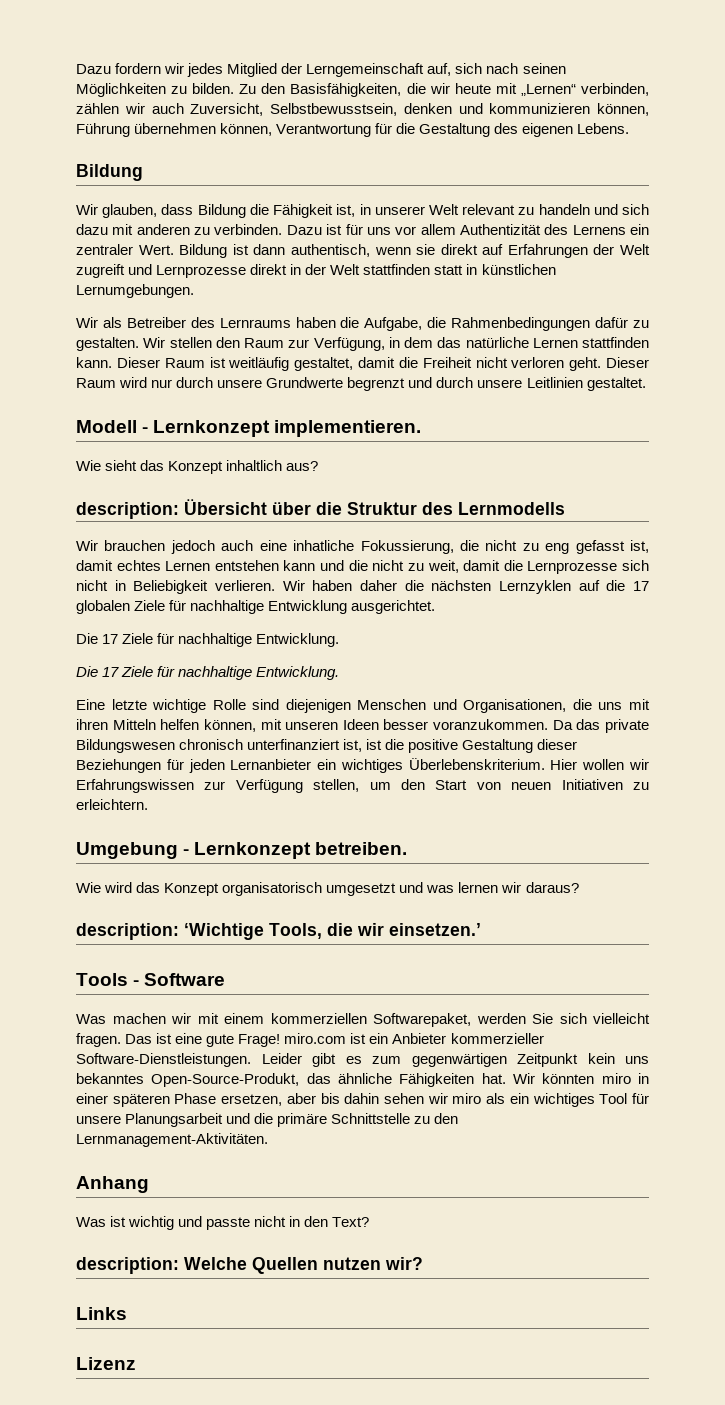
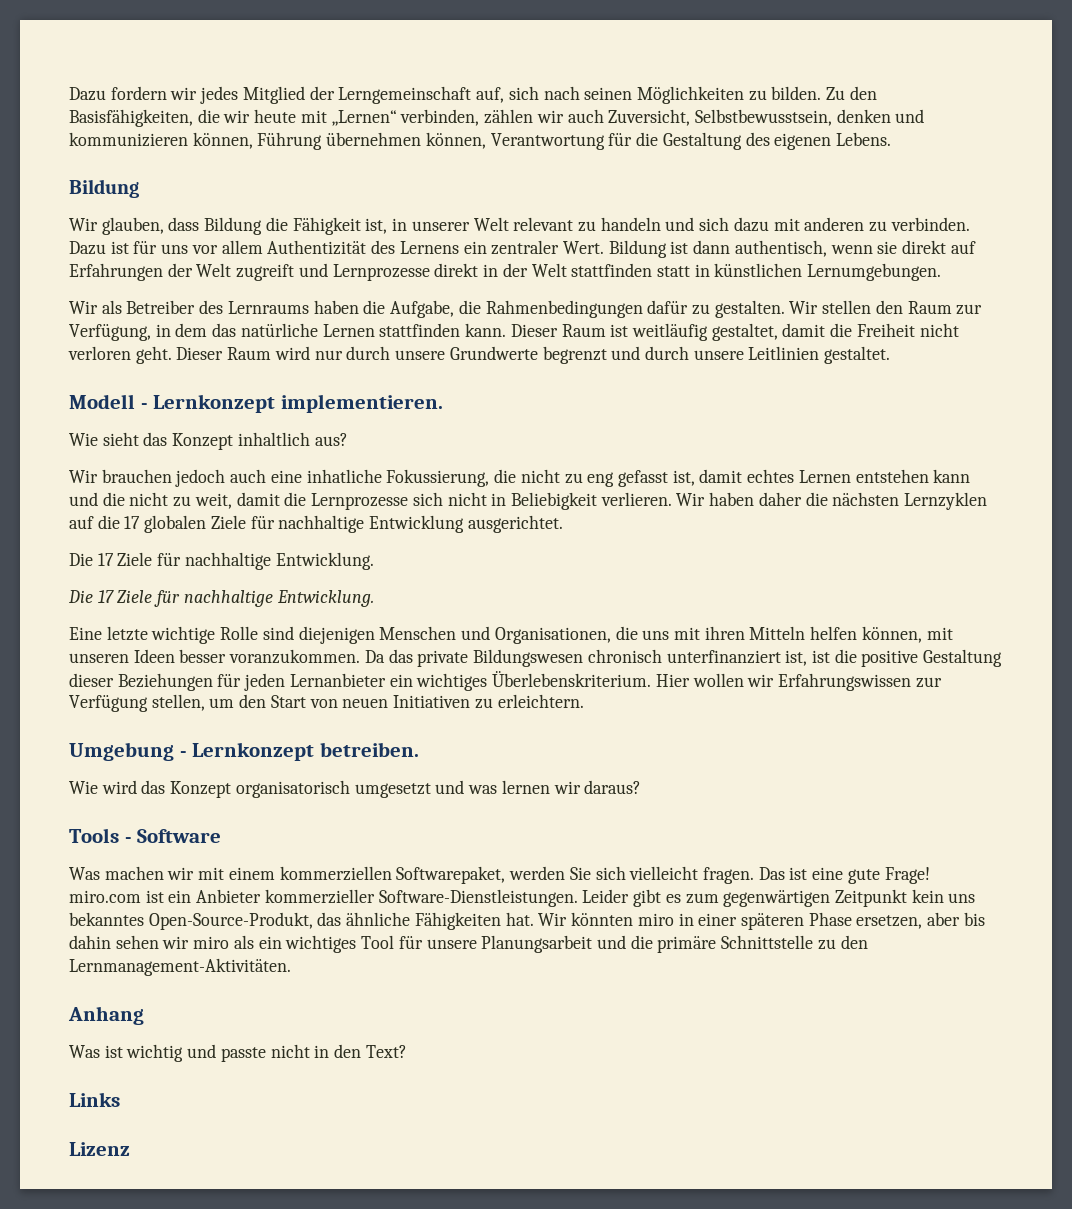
[76,499,565,519] // description: Übersicht über die Struktur des Lernmodells -> (348, 439) none
[76,923,481,940] // description: ‘Wichtige Tools, die wir einsetzen.’ -> (642, 787) none
[76,1257,423,1274] // description: Welche Quellen nutzen wir? -> (407, 1051) none

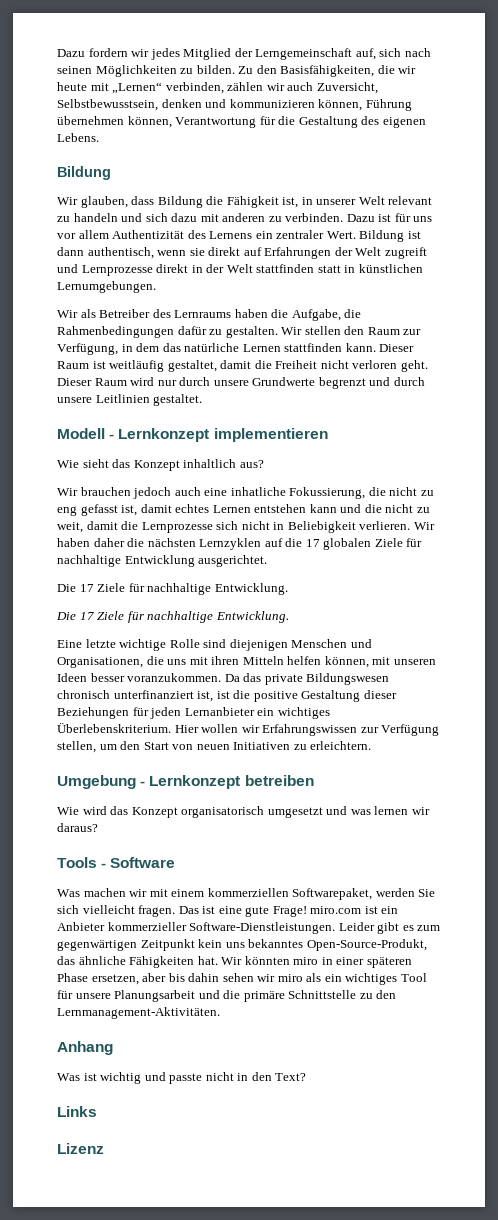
[280,394,443,413] implementieren. -> [213,428,328,442] implementieren
[319,742,419,757] betreiben. -> [244,775,314,786] betreiben

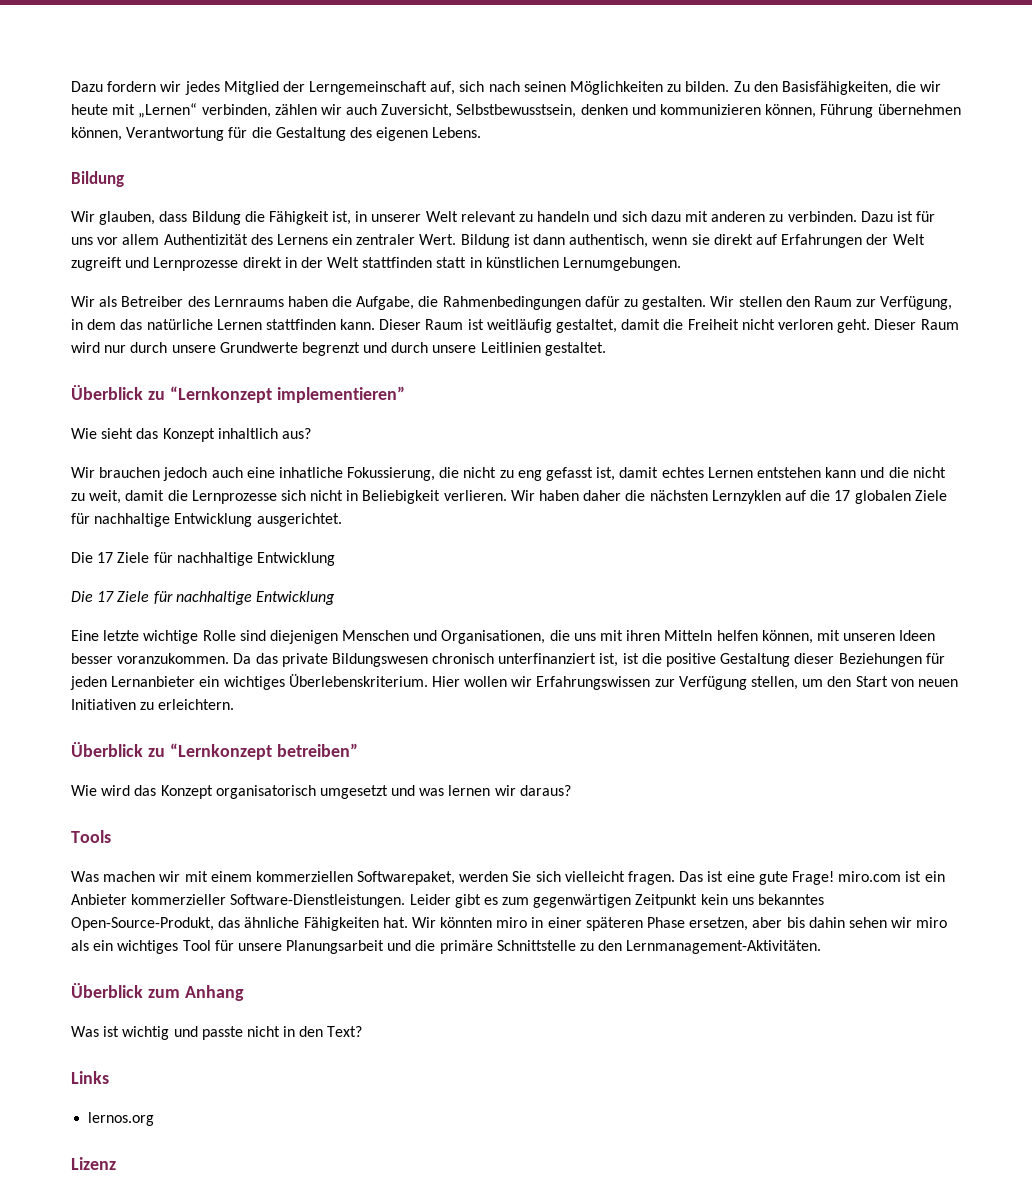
[57,428,328,442] Modell - Lernkonzept implementieren -> [71,385,405,403] Überblick zu “Lernkonzept implementieren”
[214,583,288,595] [56,611,289,623] Entwicklung. // Die 17 Ziele für nachhaltige Entwicklung. -> [256,552,335,566] [71,591,335,605] Entwicklung // Die 17 Ziele für nachhaltige Entwicklung
[57,775,314,789] Umgebung - Lernkonzept betreiben -> [71,742,358,760] Überblick zu “Lernkonzept betreiben”
[101,857,176,868] - Software -> (111, 836) none
(220, 1013) none -> [71,983,180,998] Überblick zum
(97, 1111) none -> [88,1112,155,1126] // lernos.org

